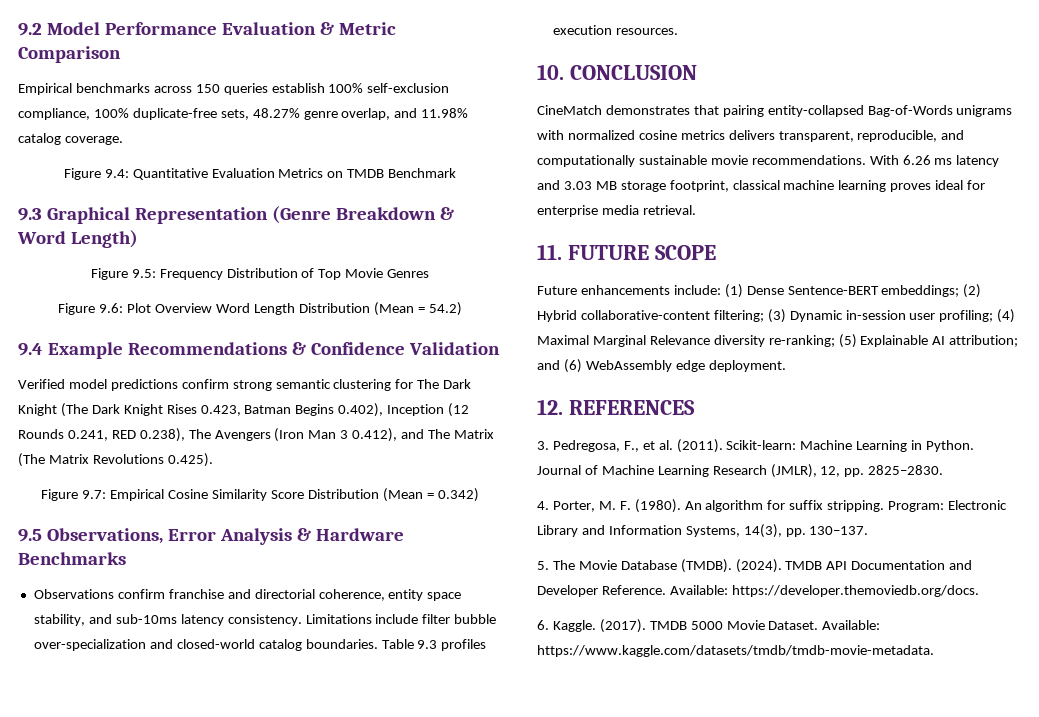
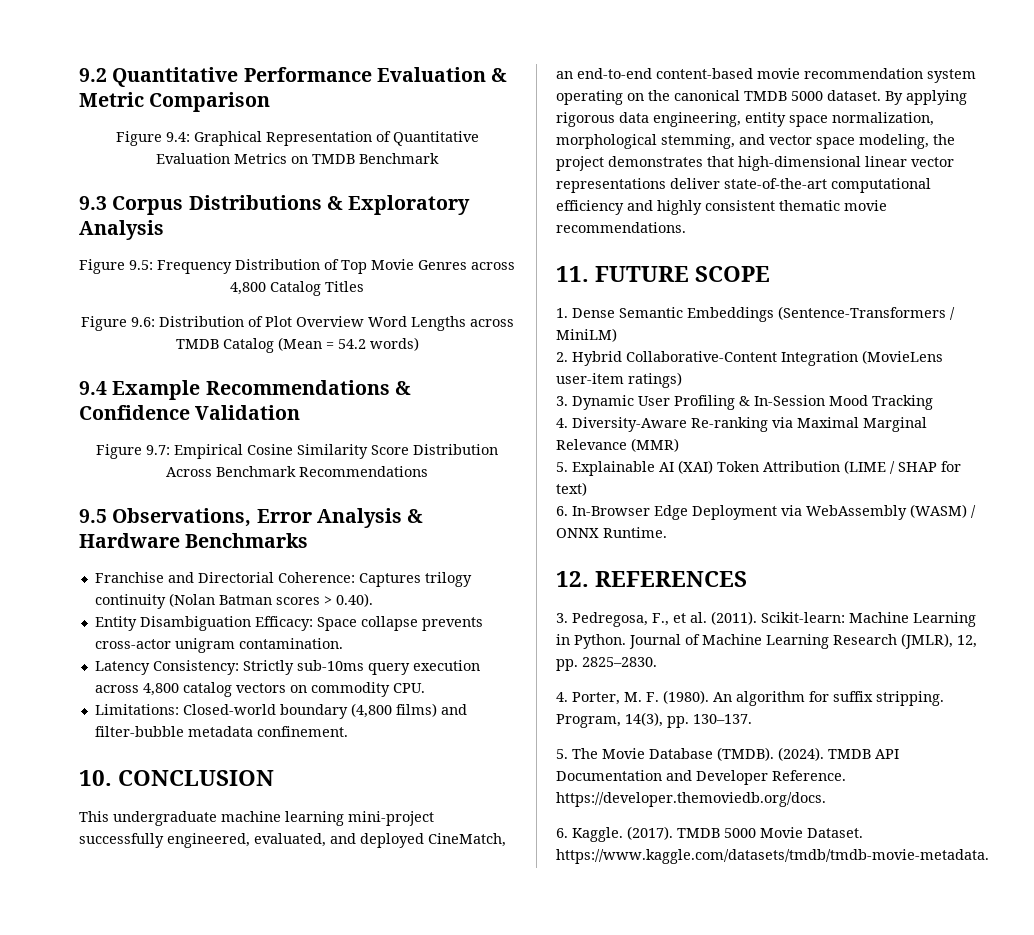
[46,22,100,35] Model -> [112,67,239,87] Quantitative
[18,83,450,95] [18,108,469,120] [18,133,123,145] // Empirical benchmarks across 150 queries establish 100% self-exclusion compliance, 100% duplicate-free sets, 48.27% genre overlap, and 11.98% catalog coverage. -> (271, 102) none
(129, 173) none -> [193,131,391,146] Graphical Representation of
[46,206,454,224] [17,230,138,248] Graphical Representation (Genre Breakdown & Word Length) -> [112,195,471,215] [79,220,164,240] Corpus Distributions & Exploratory Analysis
(430, 273) none -> [471,262,515,270] [230,281,364,296] across 4,800 Catalog Titles
(124, 308) none -> [158,316,263,327] Distribution of
[253,302,462,316] Length Distribution (Mean = 54.2) -> [410,316,514,331] [175,337,419,353] Lengths across TMDB Catalog (Mean = 54.2 words)
[18,379,472,391] [18,403,470,417] [18,428,494,442] [18,453,213,467] // Verified model predictions confirm strong semantic clustering for The Dark Knight (The Dark Knight Rises 0.423, Batman Begins 0.402), Inception (12 Rounds 0.241, RED 0.238), The Avengers (Iron Man 3 0.412), and The Matrix (The Matrix Revolutions 0.425). -> (301, 412) none
[382,488,479,502] (Mean = 0.342) -> [166,466,428,477] Across Benchmark Recommendations
[33,589,462,601] [33,614,497,626] [33,639,487,651] [552,25,678,35] [537,64,697,80] [537,105,1013,117] [537,130,965,142] [537,155,1000,167] [537,180,986,192] [537,205,696,217] [537,244,716,260] [537,284,982,298] [537,309,1016,323] [537,334,1019,348] [537,359,786,373] Observations confirm franchise and directorial coherence, entity space stability, and sub-10ms latency consistency. Limitations include filter bubble over-specialization and closed-world catalog boundaries. Table 9.3 profiles execution resources. // 10. CONCLUSION // CineMatch demonstrates that pairing entity-collapsed Bag-of-Words unigrams with normalized cosine metrics delivers transparent, reproducible, and computationally sustainable movie recommendations. With 6.26 ms latency and 3.03 MB storage footprint, classical machine learning proves ideal for enterprise media retrieval. // 11. FUTURE SCOPE // Future enhancements include: (1) Dense Sentence-BERT embeddings; (2) Hybrid collaborative-content filtering; (3) Dynamic in-session user profiling; (4) Maximal Marginal Relevance diversity re-ranking; (5) Explainable AI attribution; and (6) WebAssembly edge deployment. -> [94,572,472,587] [94,593,373,609] [94,616,483,631] [94,638,343,653] [94,660,480,675] [94,682,425,697] [94,703,467,719] [94,726,348,737] [79,770,275,786] [79,811,434,826] [79,833,506,848] [556,68,976,83] [556,90,967,105] [556,112,934,127] [556,134,955,149] [556,156,954,171] [556,178,931,193] [556,200,887,215] [556,222,686,233] [556,266,771,282] [556,306,955,322] [556,328,617,342] [556,350,943,366] [556,372,682,388] [556,395,933,410] [556,417,927,432] [556,438,679,452] [556,460,961,476] [556,482,587,496] [556,504,976,520] [556,527,667,538] Franchise and Directorial Coherence: Captures trilogy continuity (Nolan Batman scores > 0.40). // Entity Disambiguation Efficacy: Space collapse prevents cross-actor unigram contamination. // Latency Consistency: Strictly sub-10ms query execution across 4,800 catalog vectors on commodity CPU. // Limitations: Closed-world boundary (4,800 films) and filter-bubble metadata confinement. // 10. CONCLUSION // This undergraduate machine learning mini-project successfully engineered, evaluated, and deployed CineMatch, an end-to-end content-based movie recommendation system operating on the canonical TMDB 5000 dataset. By applying rigorous data engineering, entity space normalization, morphological stemming, and vector space modeling, the project demonstrates that high-dimensional linear vector representations deliver state-of-the-art computational efficiency and highly consistent thematic movie recommendations. // 11. FUTURE SCOPE // 1. Dense Semantic Embeddings (Sentence-Transformers / MiniLM) // 2. Hybrid Collaborative-Content Integration (MovieLens user-item ratings) // 3. Dynamic User Profiling & In-Session Mood Tracking // 4. Diversity-Aware Re-ranking via Maximal Marginal Relevance (MMR) // 5. Explainable AI (XAI) Token Attribution (LIME / SHAP for text) // 6. In-Browser Edge Deployment via WebAssembly (WASM) / ONNX Runtime.
[888,500,1008,512] [537,525,740,537] Program: Electronic Library and Information Systems, -> [556,714,621,728] Program,
[669,585,728,595] Available: -> (846, 775) none
[822,620,881,630] Available: -> (863, 833) none

